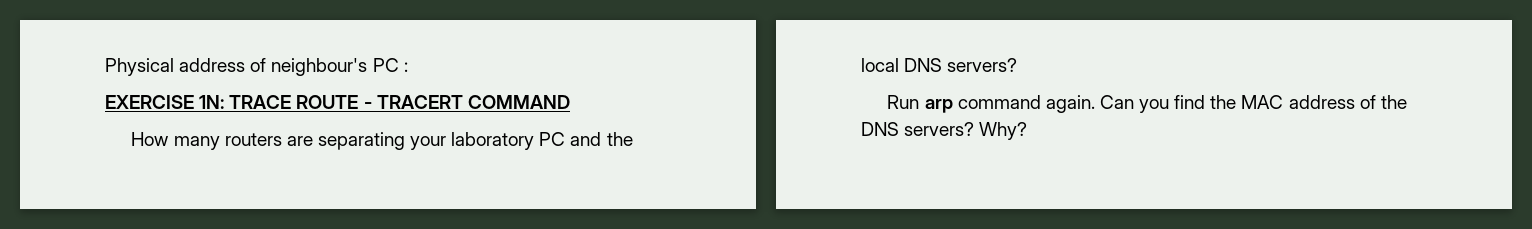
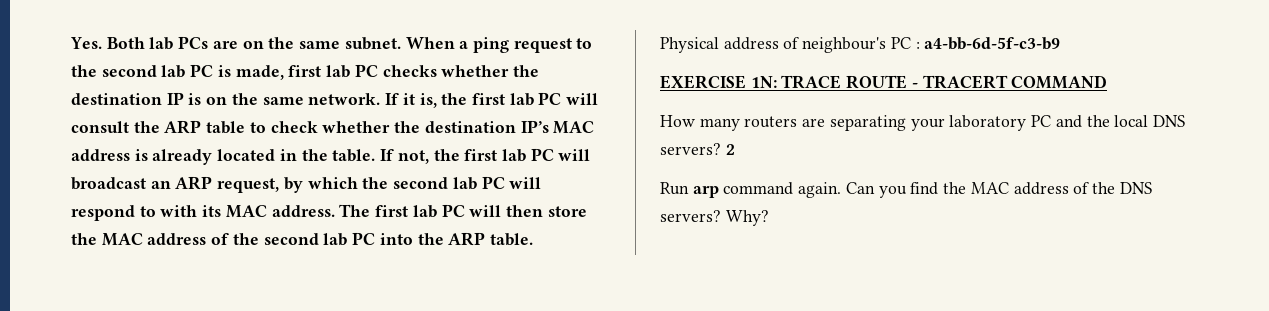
(105, 67) none -> [70,36,593,53] [71,64,539,80] [71,92,599,108] [71,120,595,134] [71,148,591,165] [71,176,542,193] [71,204,587,221] [71,232,533,246] Yes. Both lab PCs are on the same subnet. When a ping request to the second lab PC is made, first lab PC checks whether the destination IP is on the same network. If it is, the first lab PC will consult the ARP table to check whether the destination IP’s MAC address is already located in the table. If not, the first lab PC will broadcast an ARP request, by which the second lab PC will respond to with its MAC address. The first lab PC will then store the MAC address of the second lab PC into the ARP table. //
(408, 67) none -> [924,37,1061,50] a4-bb-6d-5f-c3-b9
(1018, 65) none -> [725,144,735,155] 2

